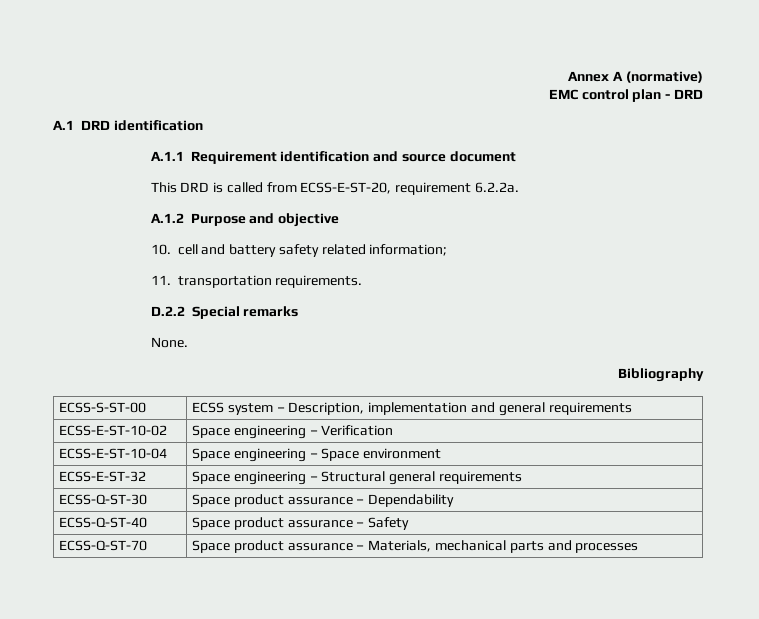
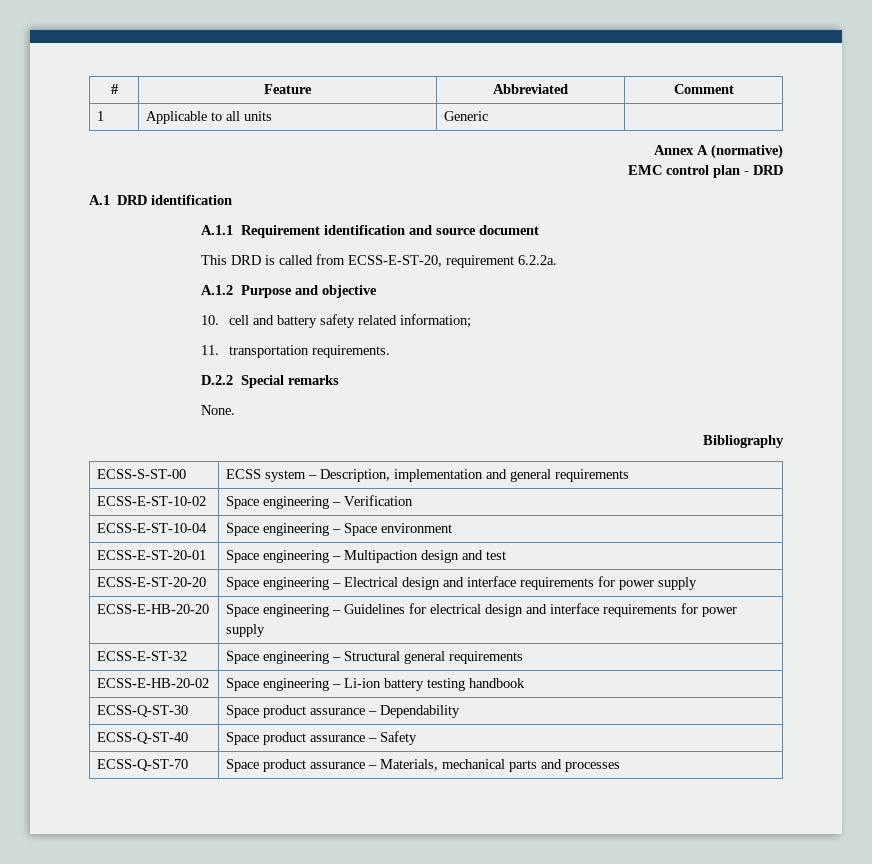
(568, 76) none -> [110,84,119,94] [264,84,312,94] [493,84,568,94] [673,84,734,94] [97,111,105,121] [146,111,273,124] [444,111,489,121] # | Feature | Abbreviated | Comment // 1 | Applicable to all units | Generic | //
(442, 453) none -> [97,550,207,560] [226,550,507,563] [97,577,207,587] [226,576,698,590] [97,604,210,614] [226,603,738,617] [226,624,266,637] // ECSS-E-ST-20-01 | Space engineering – Multipaction design and test // ECSS-E-ST-20-20 | Space engineering – Electrical design and interface requirements for power supply // ECSS-E-HB-20-20 | Space engineering – Guidelines for electrical design and interface requirements for power supply
(523, 477) none -> [97,678,210,688] [226,678,526,691] // ECSS-E-HB-20-02 | Space engineering – Li-ion battery testing handbook

